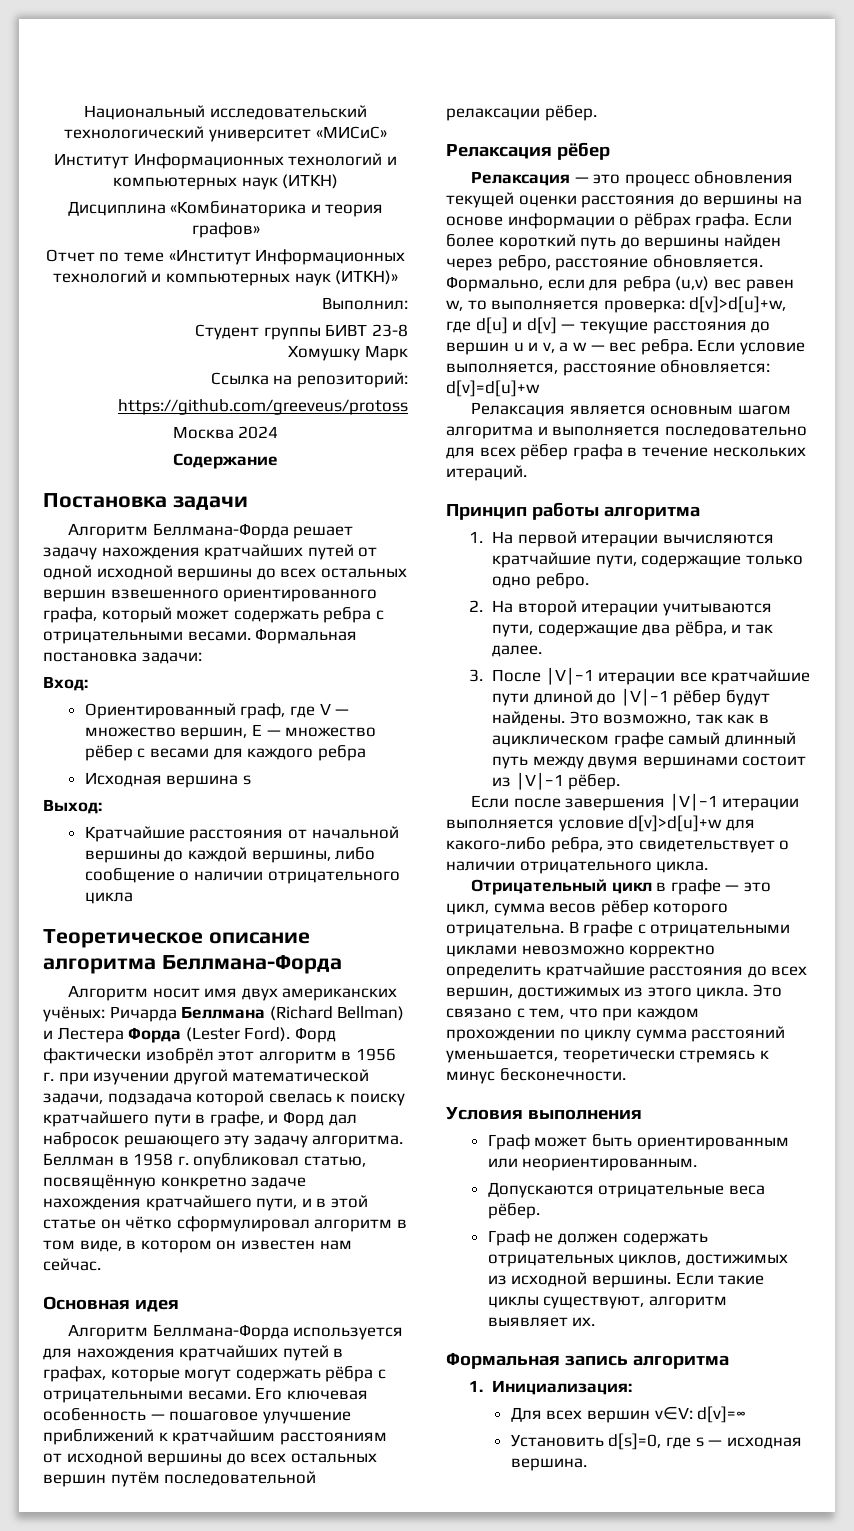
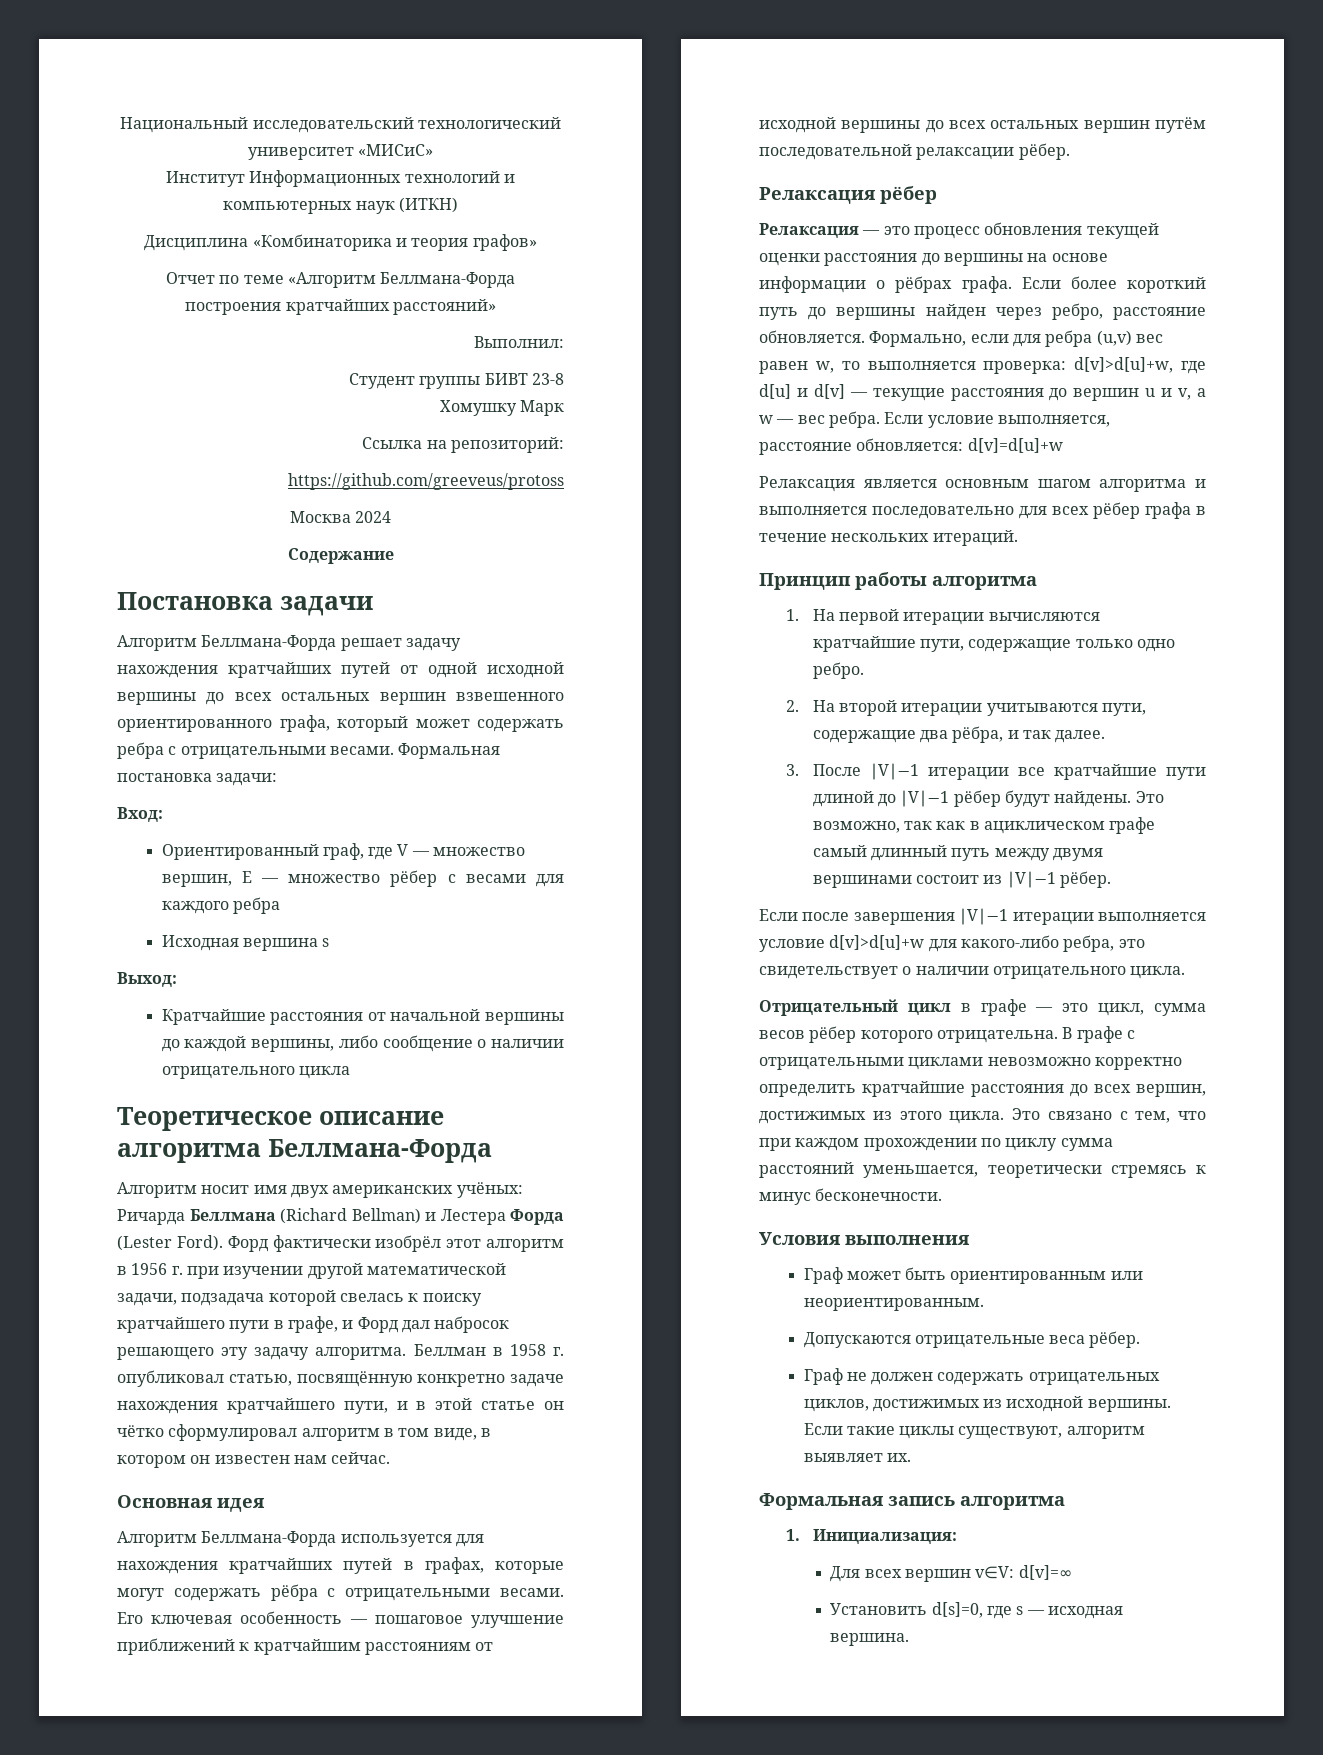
[168,249,406,265] [52,270,399,286] «Институт Информационных технологий и компьютерных наук (ИТКН)» -> [287,272,516,288] [185,299,496,315] «Алгоритм Беллмана-Форда построения кратчайших расстояний»

